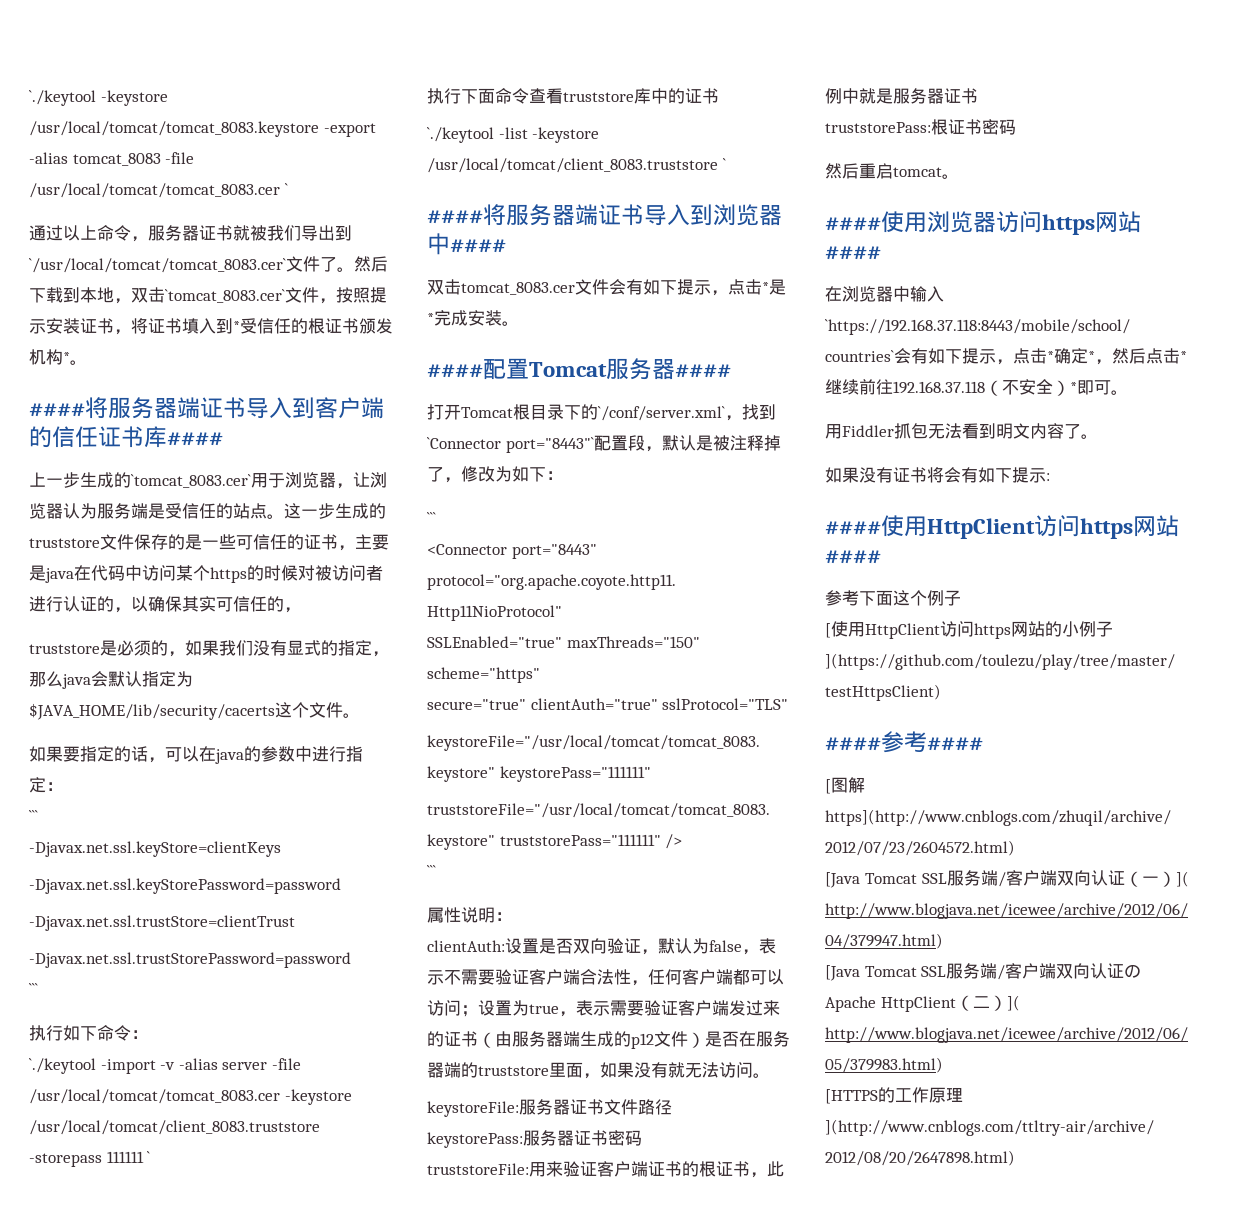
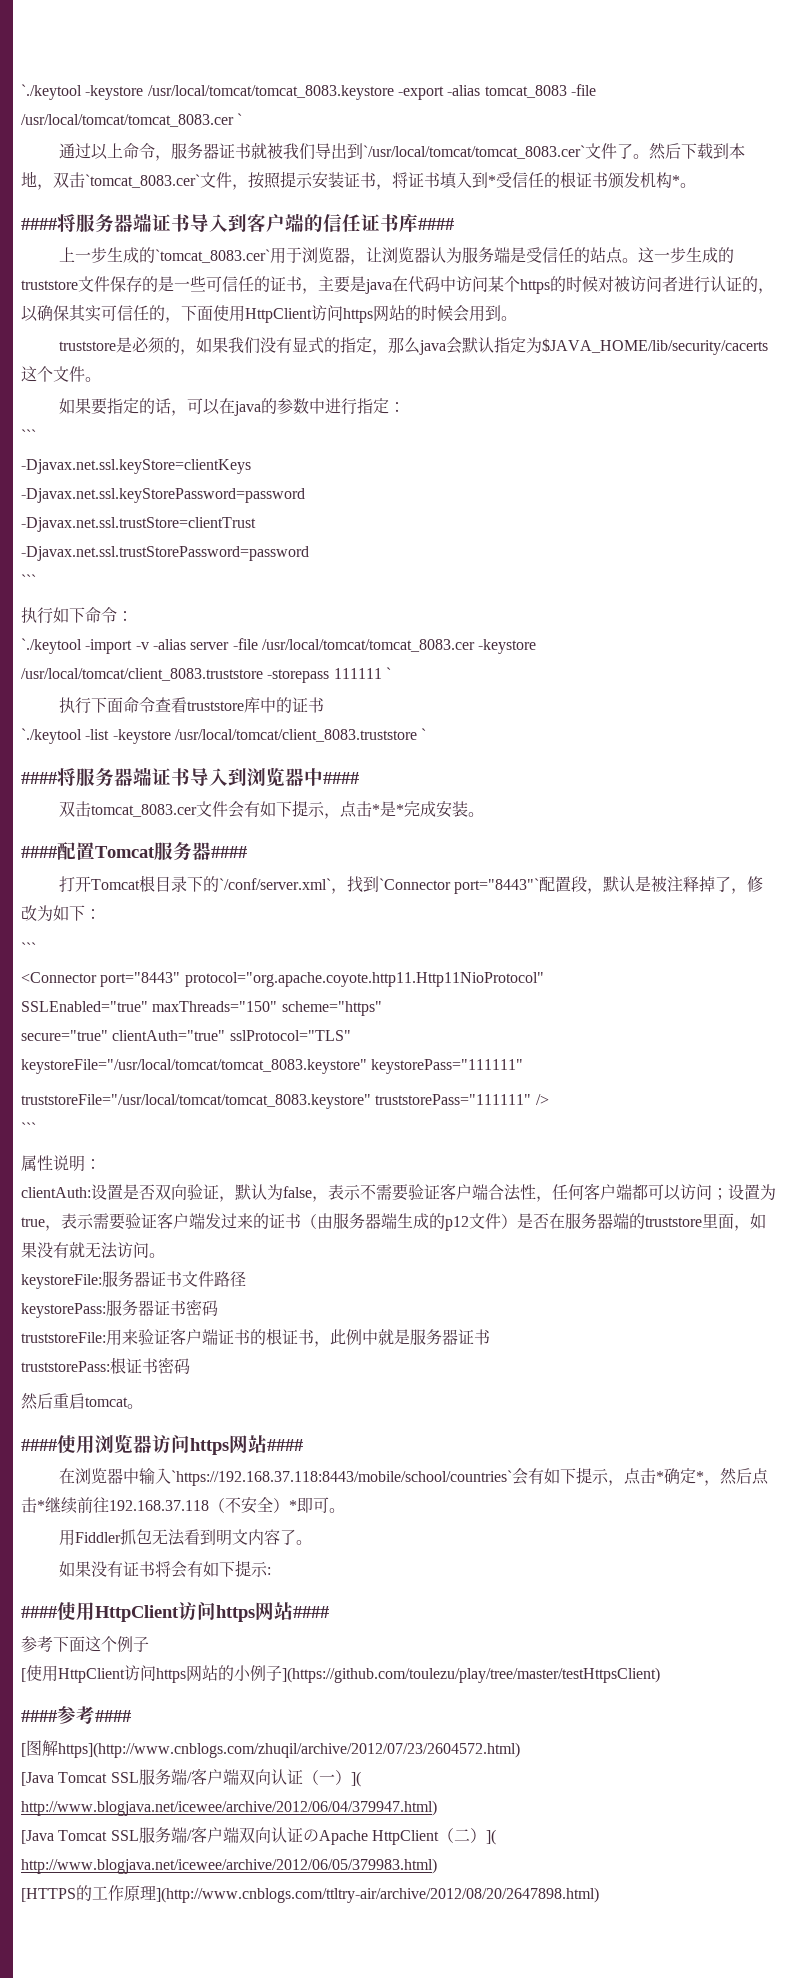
(301, 610) none -> [181,305,517,323] 下面使用HttpClient访问https网站的时候会用到。

